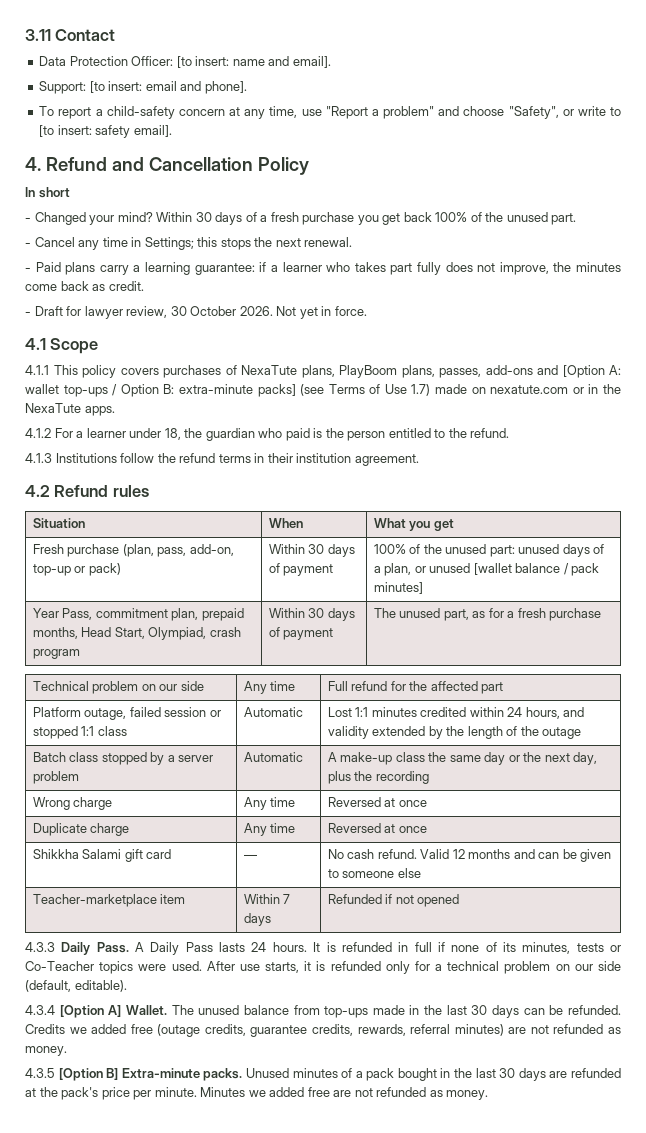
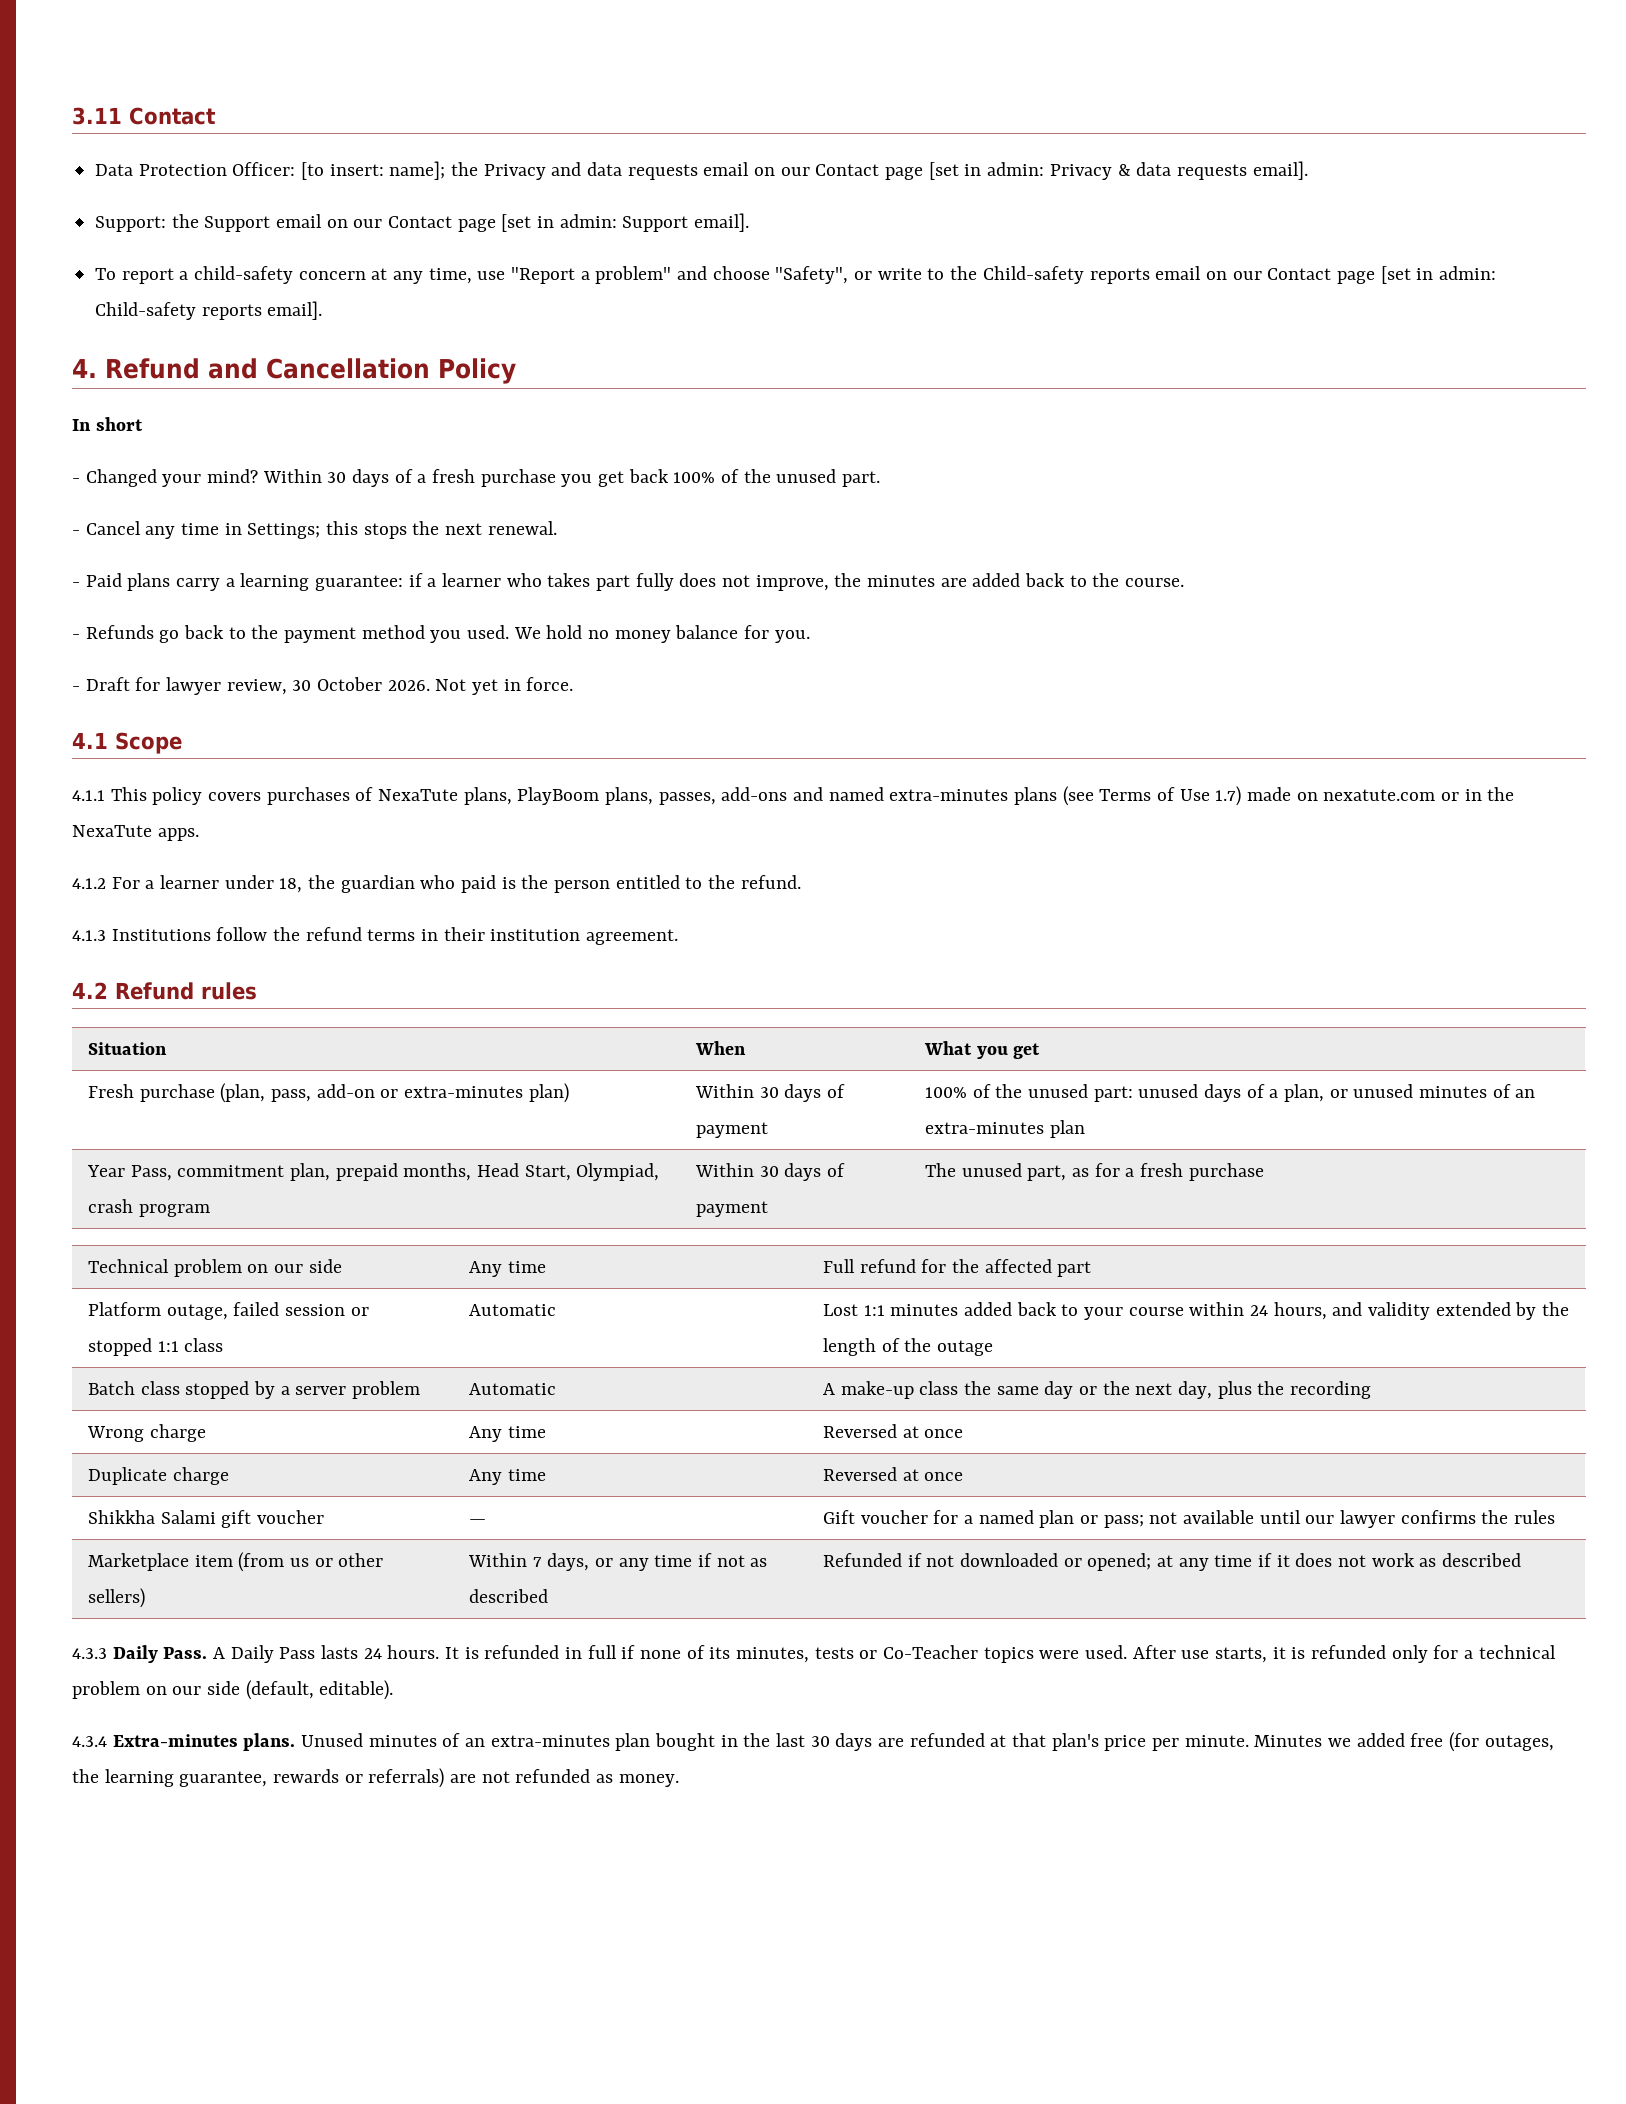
[232,56,331,68] [39,81,247,94] name and email]. // Support: [to insert: email and phone]. -> [389,161,1308,180] [95,213,750,232] name]; the Privacy and data requests email on our Contact page [set in admin: Privacy & data requests email]. // Support: the Support email on our Contact page [set in admin: Support email].
[39,125,131,138] [to insert: safety -> [950,266,1496,284] [95,302,262,320] the Child-safety reports email on our Contact page [set in admin: Child-safety reports
[25,281,144,291] come back as credit. -> [940,573,1185,587] [72,625,810,643] are added back to the course. // - Refunds go back to the payment method you used. We hold no money balance for you.
[562,365,621,378] [25,384,296,397] [Option A: wallet top-ups / Option B: extra-minute packs] -> [828,787,1058,805] named extra-minutes plans
[189,544,234,556] [32,563,121,576] add-on, top-up or pack) -> [316,1083,569,1103] add-on or extra-minutes plan)
[473,563,600,576] [373,582,423,594] [wallet balance / pack minutes] -> [1419,1084,1536,1098] [925,1120,1085,1138] minutes of an extra-minutes plan
[420,707,467,717] credited -> [964,1302,1184,1320] added back to your course
[146,849,172,859] card -> [257,1510,325,1524] voucher
[327,849,612,862] [327,868,421,878] [32,894,186,907] [243,894,291,904] [243,913,271,926] [327,894,460,907] No cash refund. Valid 12 months and can be given to someone else // Teacher-marketplace item | Within 7 days | Refunded if not opened -> [823,1510,1556,1528] [88,1552,384,1572] [88,1588,146,1608] [468,1553,768,1571] [469,1589,549,1603] [823,1553,1522,1571] Gift voucher for a named plan or pass; not available until our lawyer confirms the rules // Marketplace item (from us or other sellers) | Within 7 days, or any time if not as described | Refunded if not downloaded or opened; at any time if it does not work as described
[59,1005,621,1018] [25,1024,621,1037] [25,1046,67,1056] [25,1068,395,1081] [Option A] Wallet. The unused balance from top-ups made in the last 30 days can be refunded. Credits we added free (outage credits, guarantee credits, rewards, referral minutes) are not refunded as money. // 4.3.5 [Option B] Extra-minute packs. Unused minutes of a pack -> [112,1733,651,1751] Extra-minutes plans. Unused minutes of an extra-minutes plan
[39,1087,99,1100] the pack's -> [1012,1733,1099,1751] that plan's
(330, 1092) none -> [1449,1732,1554,1752] [72,1768,445,1788] (for outages, the learning guarantee, rewards or referrals)

